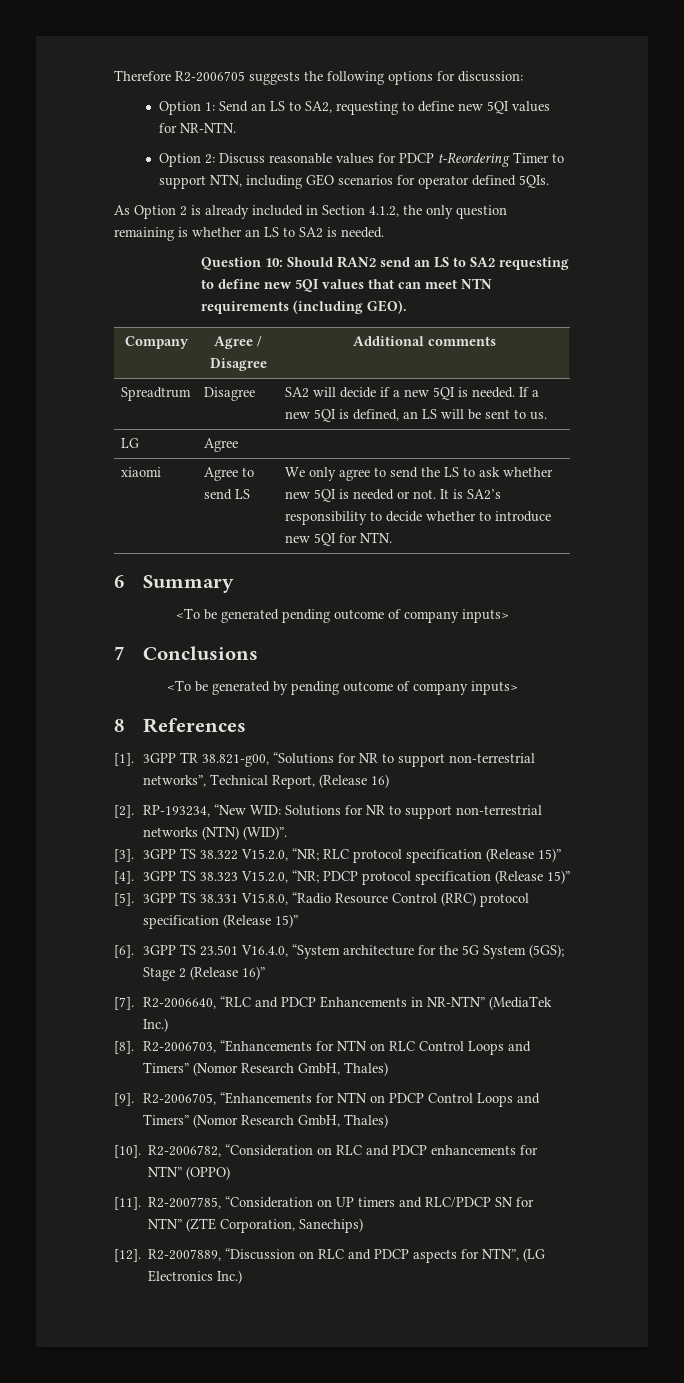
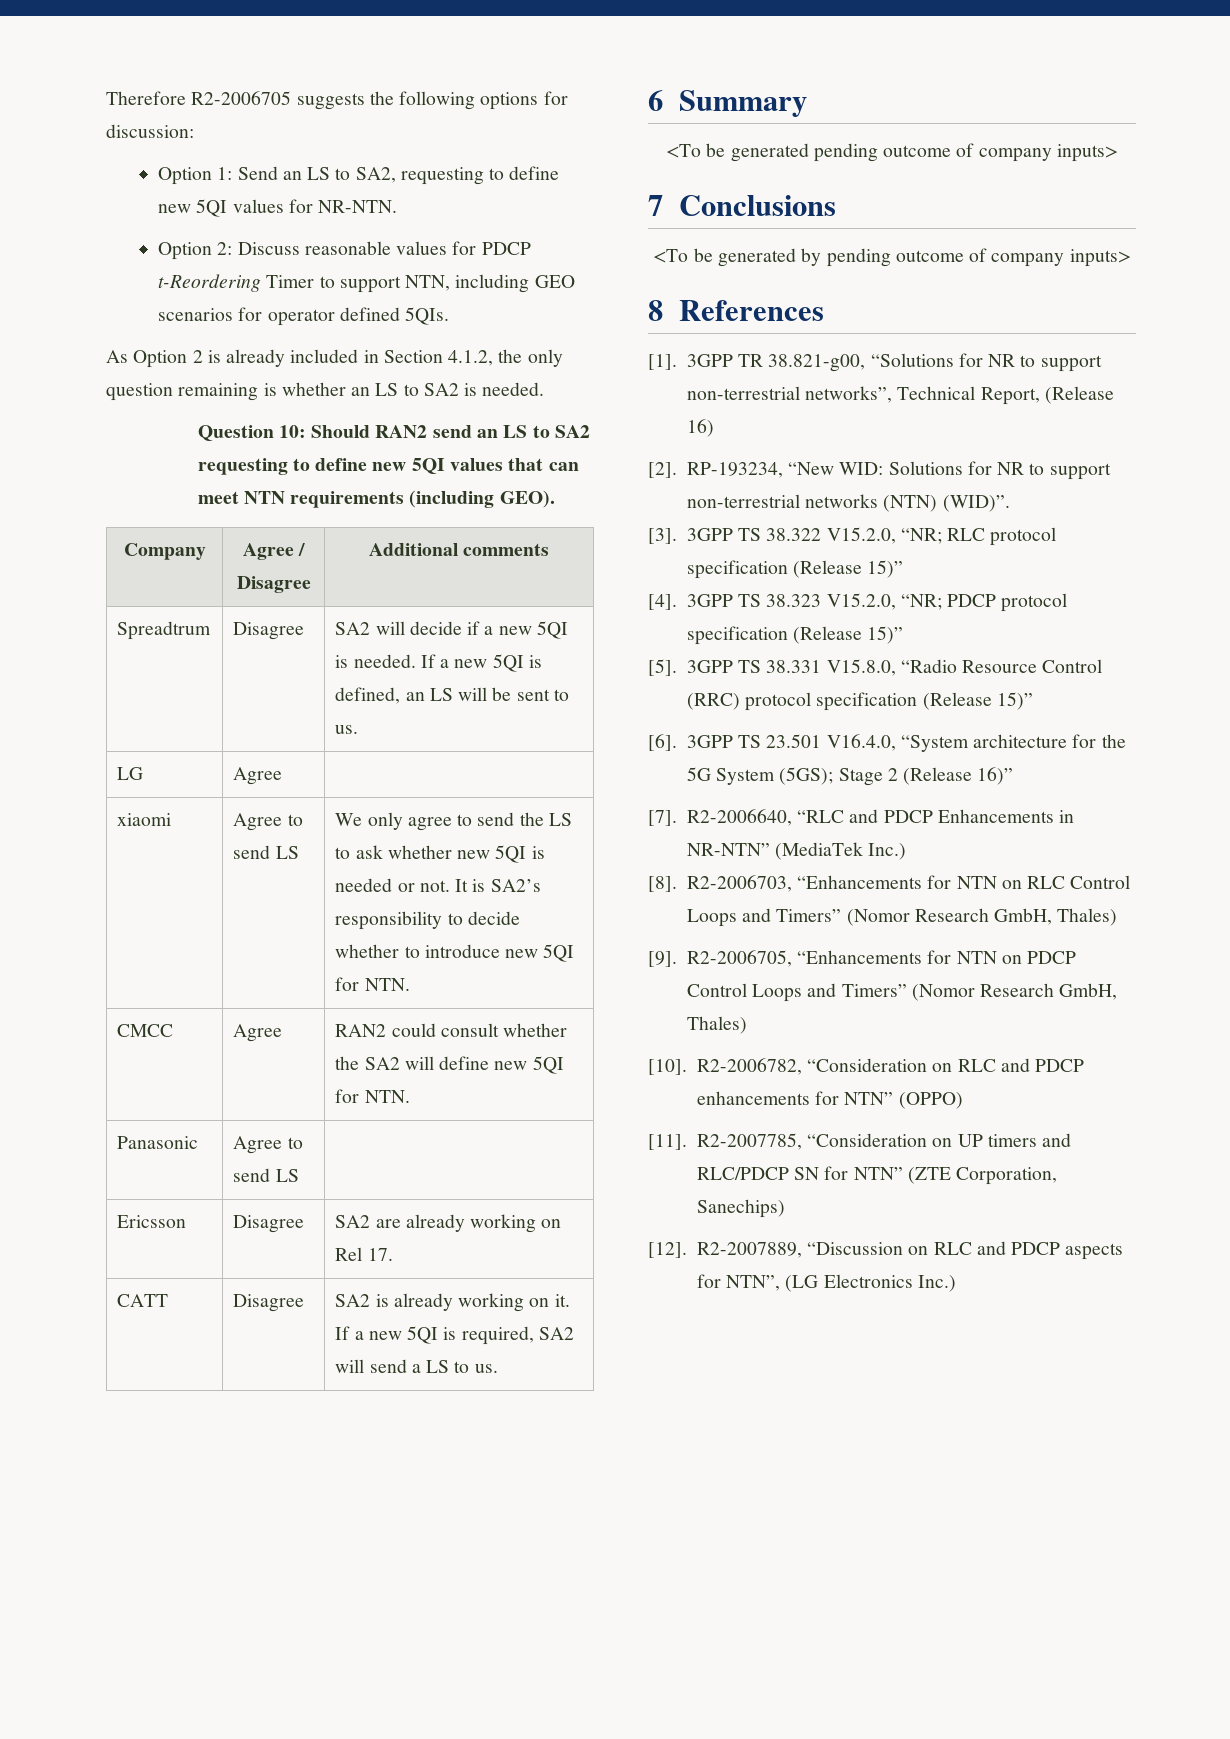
(392, 537) none -> [117,1024,174,1037] [233,1024,283,1042] [335,1023,568,1037] [335,1056,564,1074] [335,1089,410,1103] [117,1136,199,1149] [233,1136,303,1154] [233,1168,299,1182] [117,1215,187,1228] [233,1215,305,1233] [335,1214,562,1233] [335,1247,393,1261] [117,1294,169,1307] [233,1294,305,1312] [335,1293,570,1312] [335,1326,574,1345] [335,1359,498,1373] // CMCC | Agree | RAN2 could consult whether the SA2 will define new 5QI for NTN. // Panasonic | Agree to send LS | // Ericsson | Disagree | SA2 are already working on Rel 17. // CATT | Disagree | SA2 is already working on it. If a new 5QI is required, SA2 will send a LS to us.

